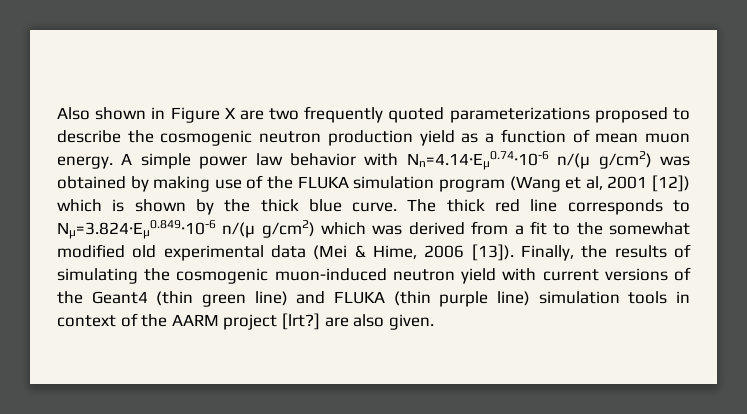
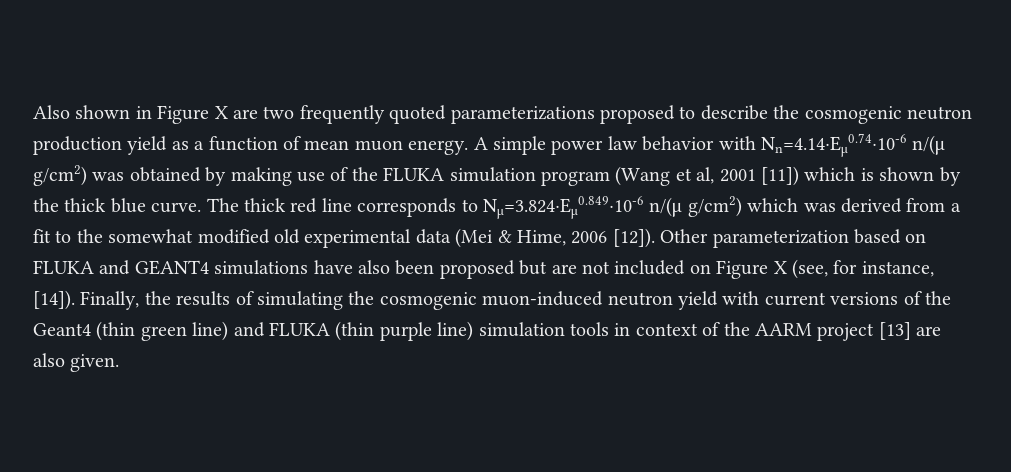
[651,175,690,192] [12]) -> [760,166,799,186] [11])
[471,244,514,261] [13]). -> [612,228,927,248] [33,259,934,279] [33,290,75,310] [12]). Other parameterization based on FLUKA and GEANT4 simulations have also been proposed but are not included on Figure X (see, for instance, [14]).
[281,313,320,330] [lrt?] -> [878,322,911,340] [13]

